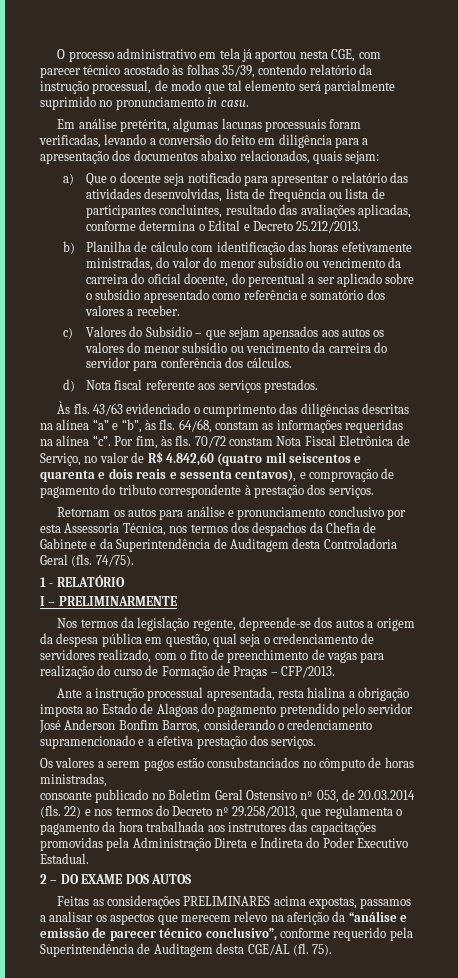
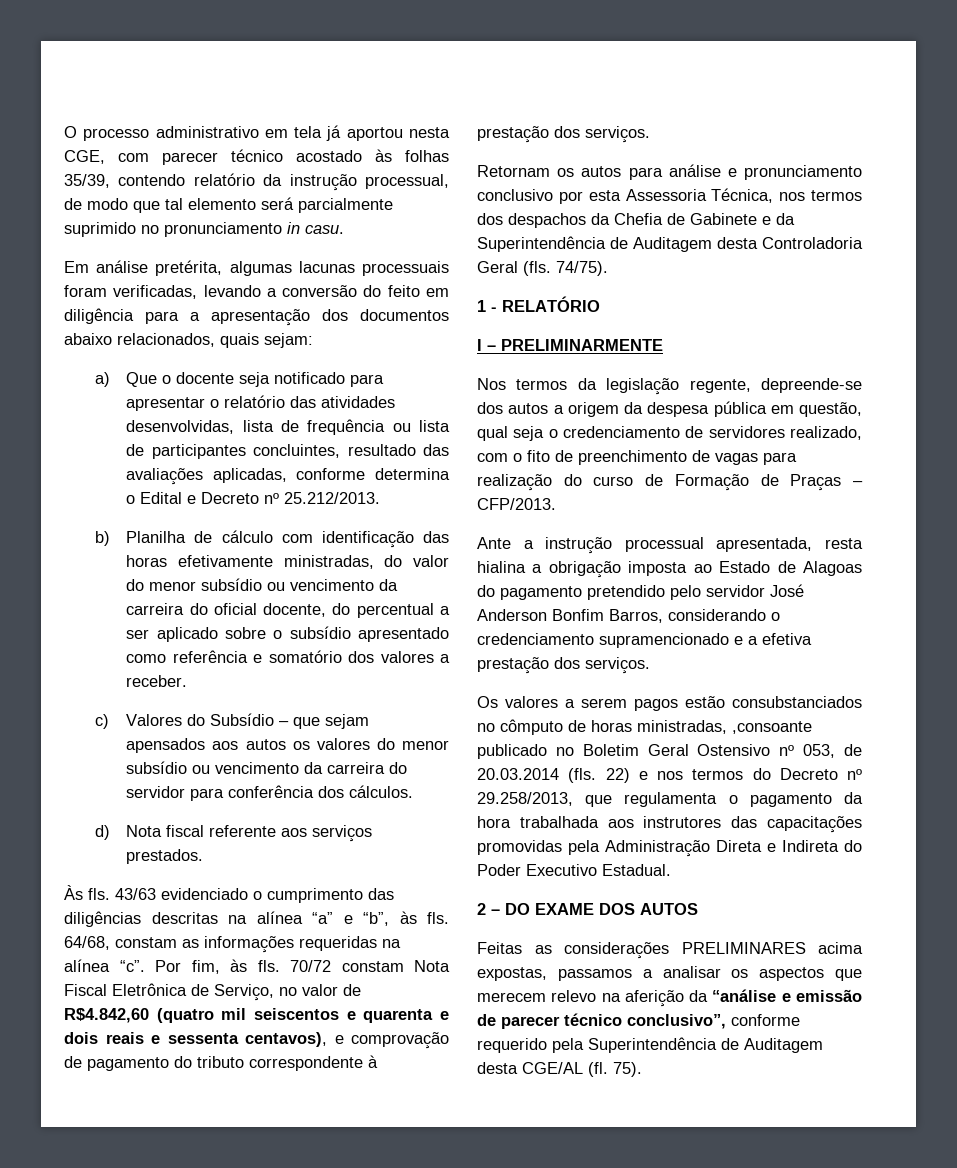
(293, 226) none -> [264,493,280,504] nº
[147,451,214,466] R$ 4.842,60 -> [64,1008,149,1023] R$4.842,60
[40,791,92,800] // consoante -> [732,721,812,734] ,consoante

